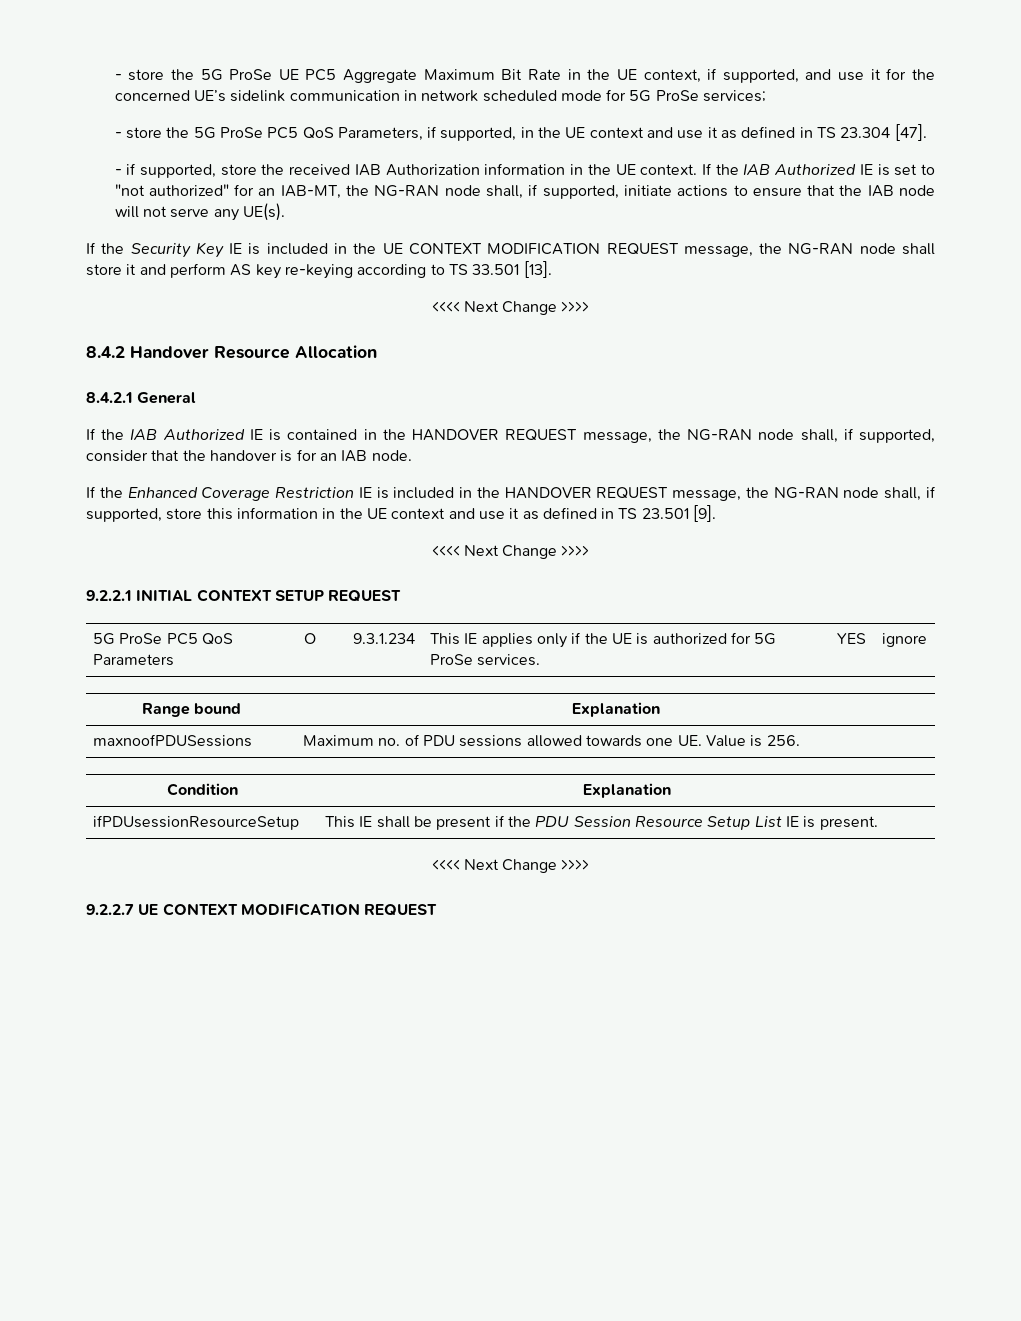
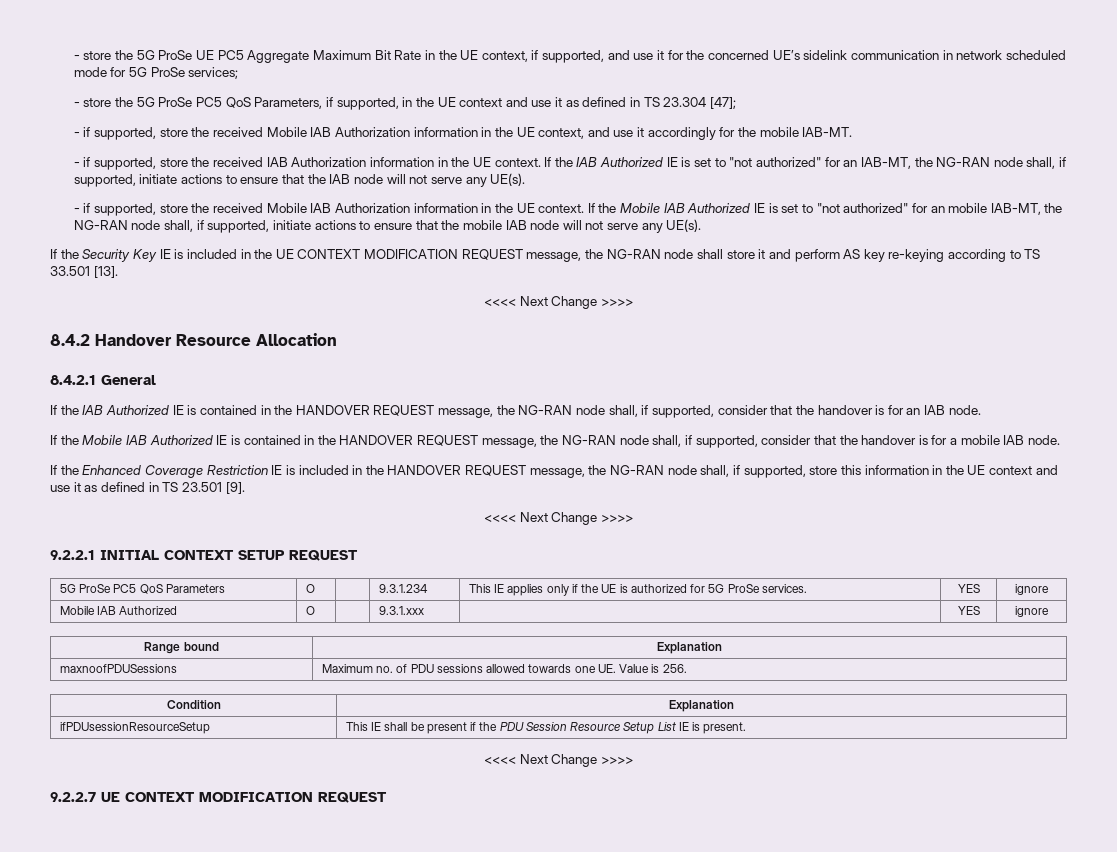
[894,124,927,141] [47]. -> [709,97,736,109] [73,127,853,140] [47]; // - if supported, store the received Mobile IAB Authorization information in the UE context, and use it accordingly for the mobile IAB-MT.
(285, 212) none -> [73,203,1063,216] [73,219,702,233] // - if supported, store the received Mobile IAB Authorization information in the UE context. If the Mobile IAB Authorized IE is set to "not authorized" for an mobile IAB-MT, the NG-RAN node shall, if supported, initiate actions to ensure that the mobile IAB node will not serve any UE(s).
(412, 455) none -> [50,435,1061,448] // If the Mobile IAB Authorized IE is contained in the HANDOVER REQUEST message, the NG-RAN node shall, if supported, consider that the handover is for a mobile IAB node.
(927, 640) none -> [59,606,178,615] [305,606,315,615] [378,606,424,615] [957,606,980,615] [1015,606,1049,617] // Mobile IAB Authorized | O | | 9.3.1.xxx | | YES | ignore

